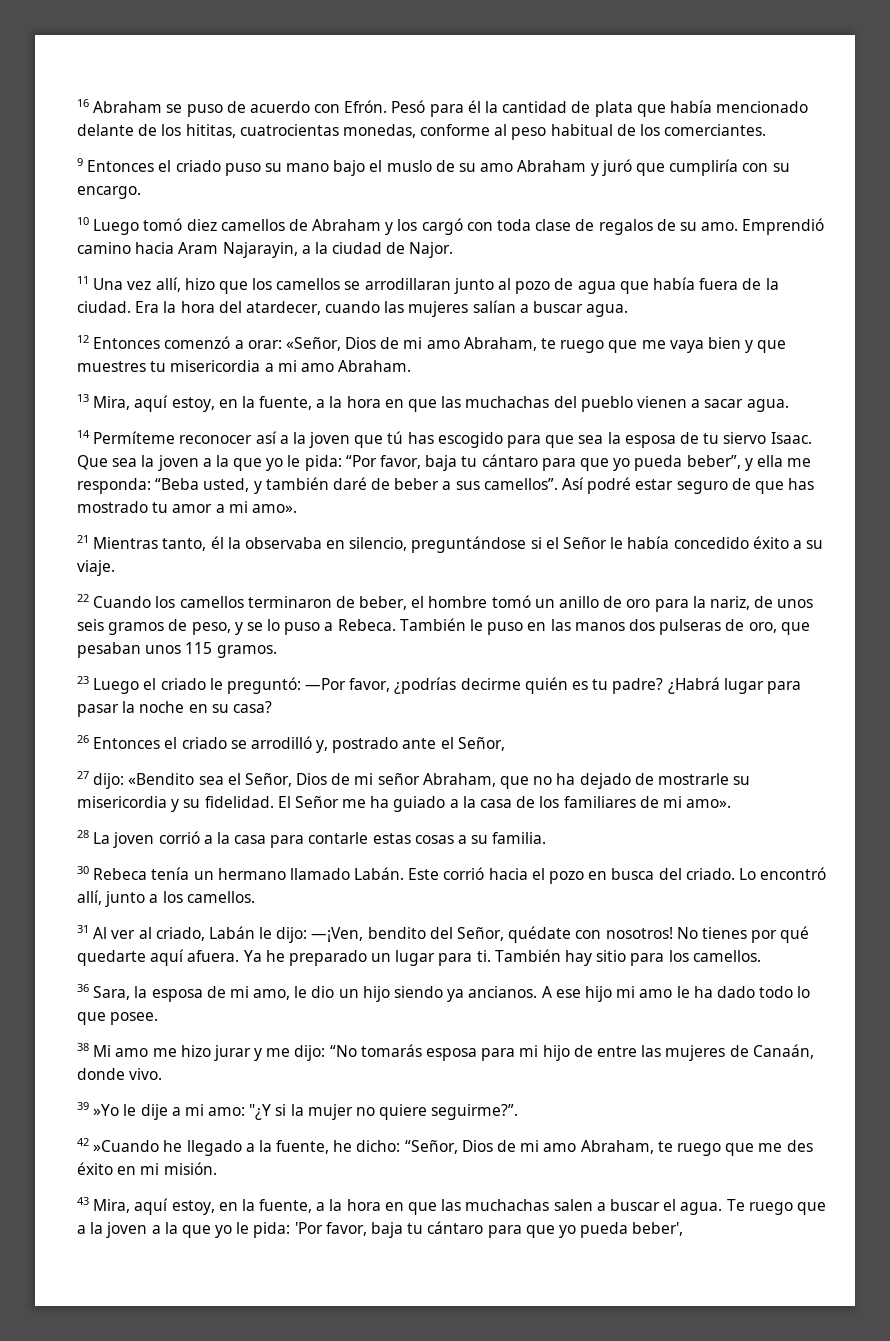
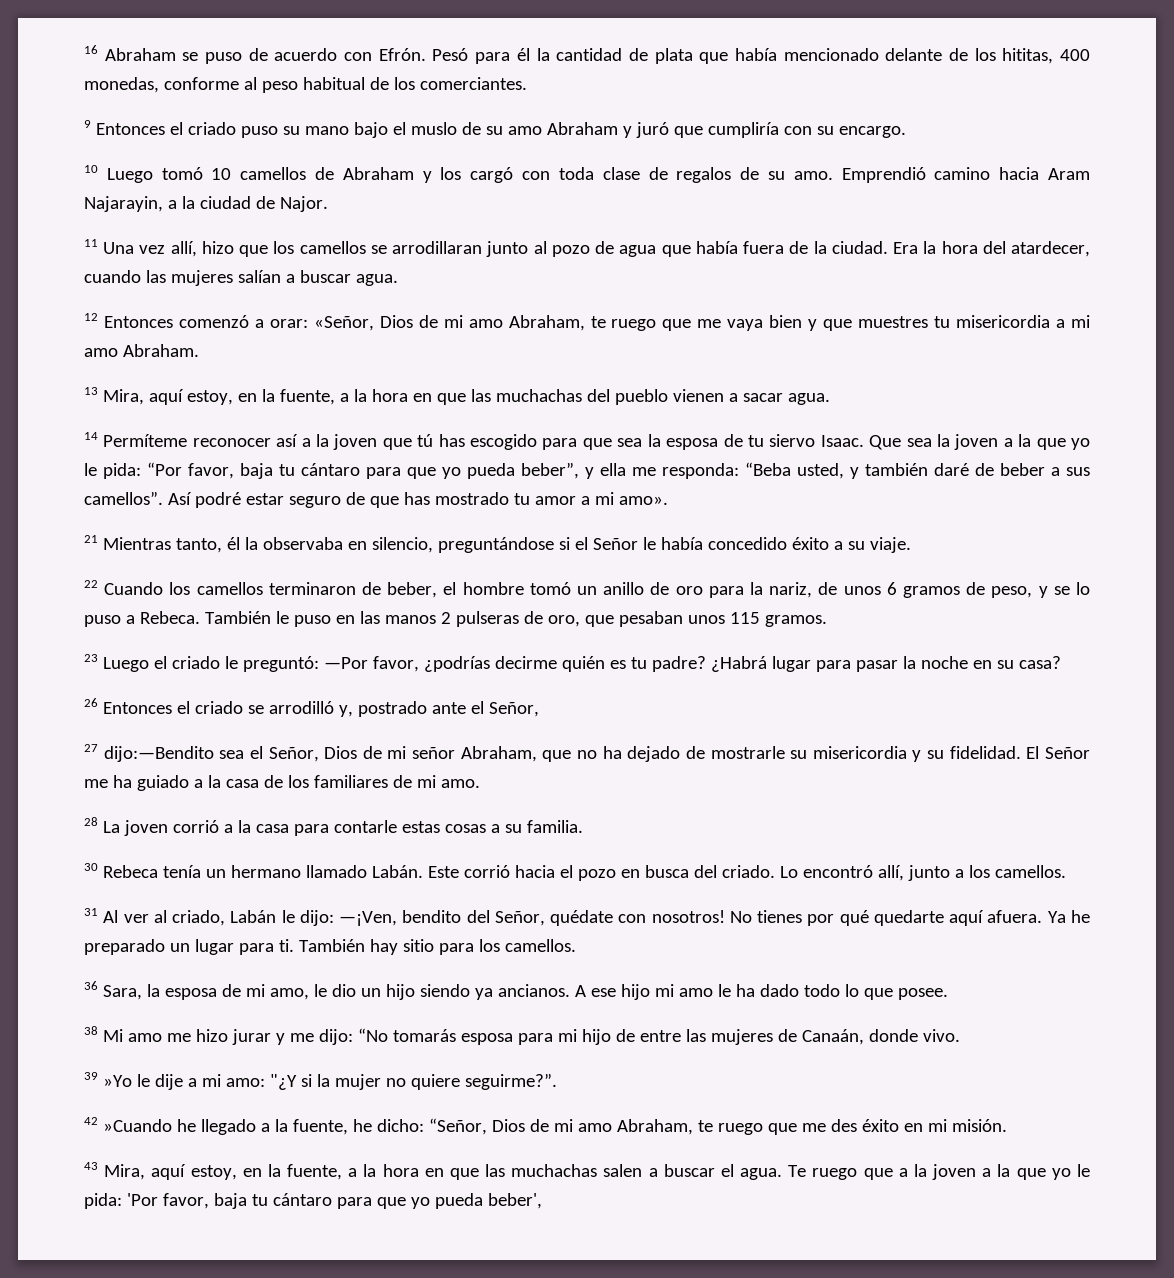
[239,124,339,136] cuatrocientas -> [1059,49,1090,61] 400
[186,219,217,231] diez -> [211,168,232,180] 10
[77,619,104,631] seis -> [886,582,897,595] 6
[628,619,655,631] dos -> [440,612,451,624] 2
[93,773,195,789] dijo: «Bendito -> [103,746,214,762] dijo:—Bendito
[686,799,732,808] amo». -> [440,779,480,788] amo.

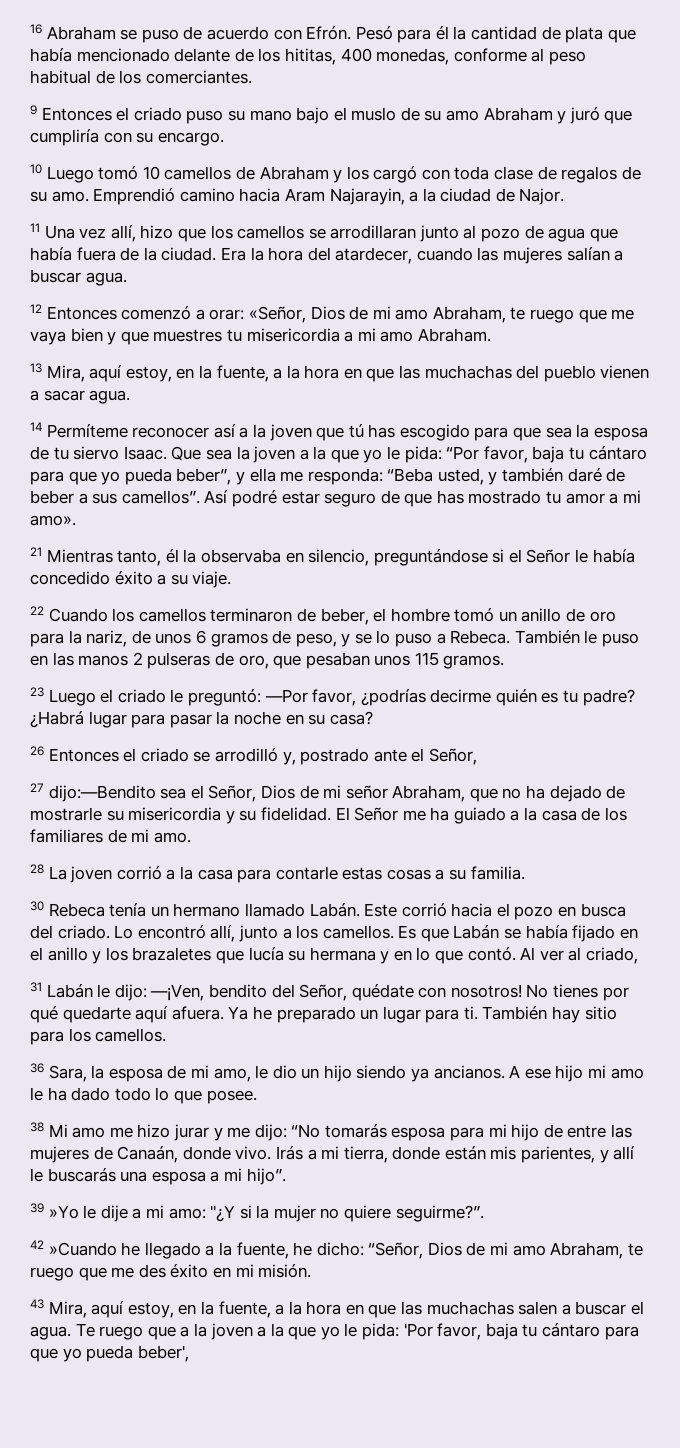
[84,908,98,916] // 31 -> [398,925,638,942] [30,947,516,964] Es que Labán se había fijado en el anillo y los brazaletes que lucía su hermana y en lo que contó.
(226, 918) none -> [30,982,42,992] // 31
(960, 1035) none -> [275,1146,636,1163] [30,1168,286,1185] Irás a mi tierra, donde están mis parientes, y allí le buscarás una esposa a mi hijo”.

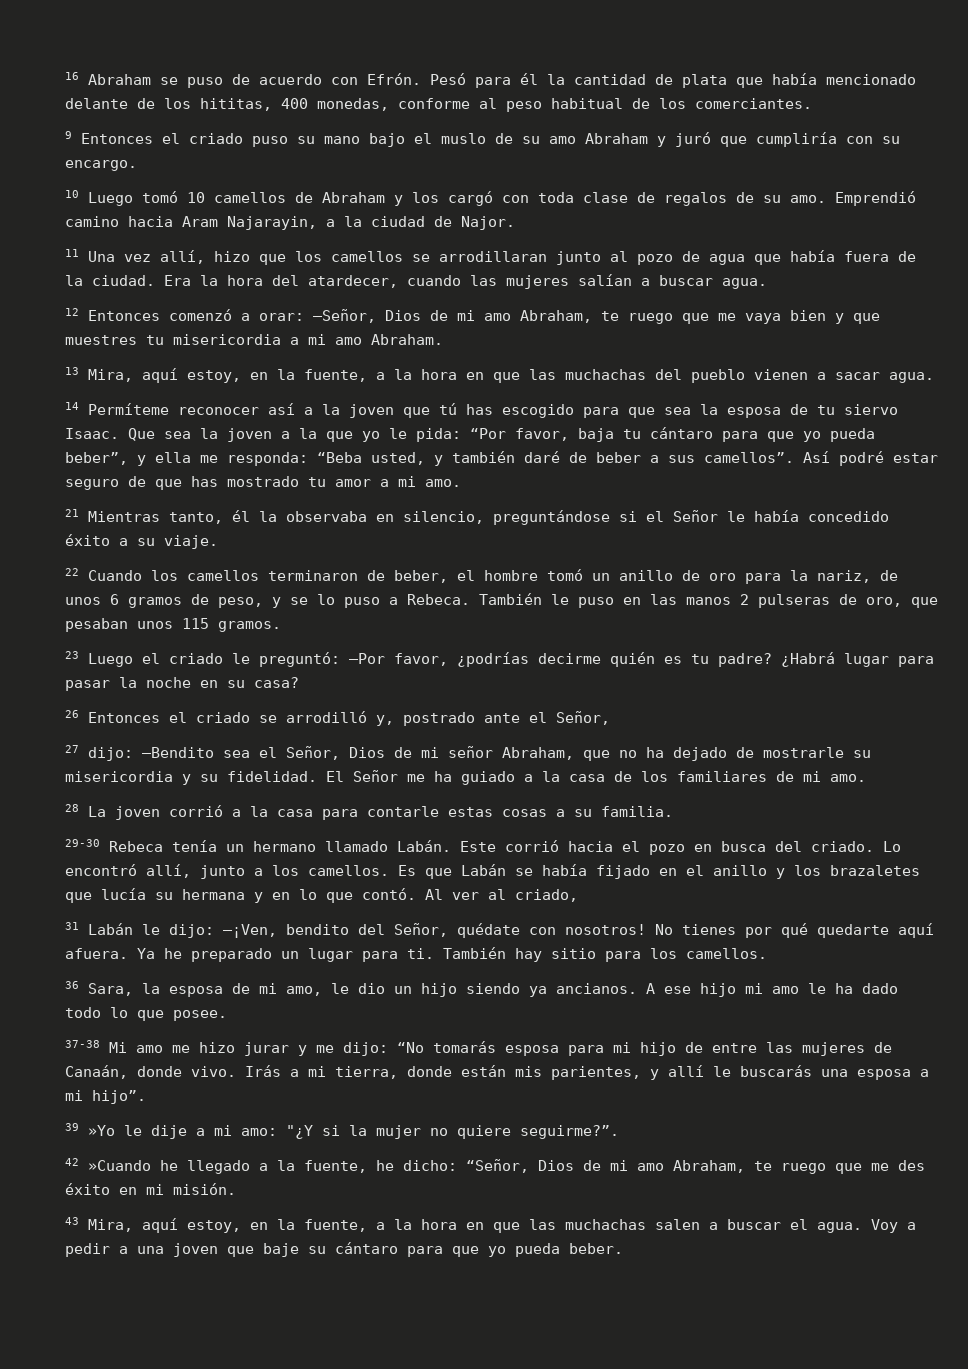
[248,306,306,323] «Señor, -> [313,309,376,323] —Señor,
[30,515,76,526] amo». -> [425,479,461,487] amo.
[48,785,156,802] dijo:—Bendito -> [88,747,214,761] dijo: —Bendito
[30,901,44,911] 30 -> [65,839,100,847] 29-30
[30,1122,44,1132] 38 -> [65,1040,100,1048] 37-38
[75,1323,639,1340] [30,1345,189,1362] Te ruego que a la joven a la que yo le pida: 'Por favor, baja tu cántaro para que yo pueda beber', -> [871,1219,916,1233] [65,1242,623,1257] Voy a pedir a una joven que baje su cántaro para que yo pueda beber.

